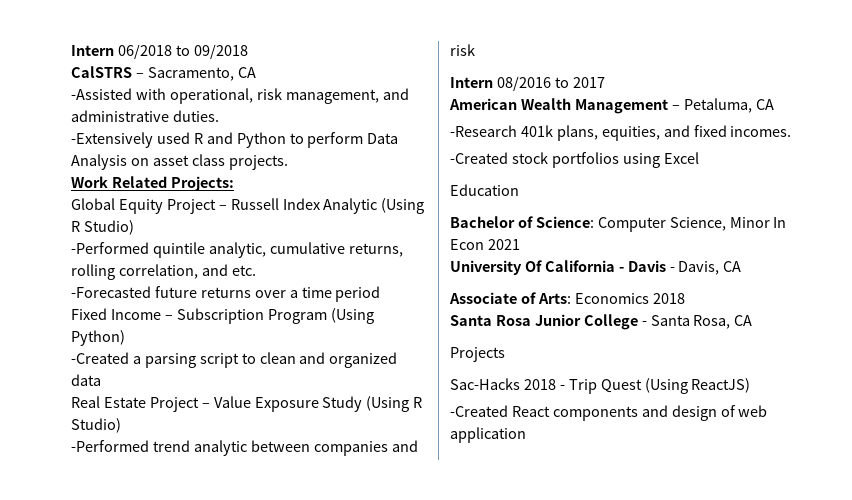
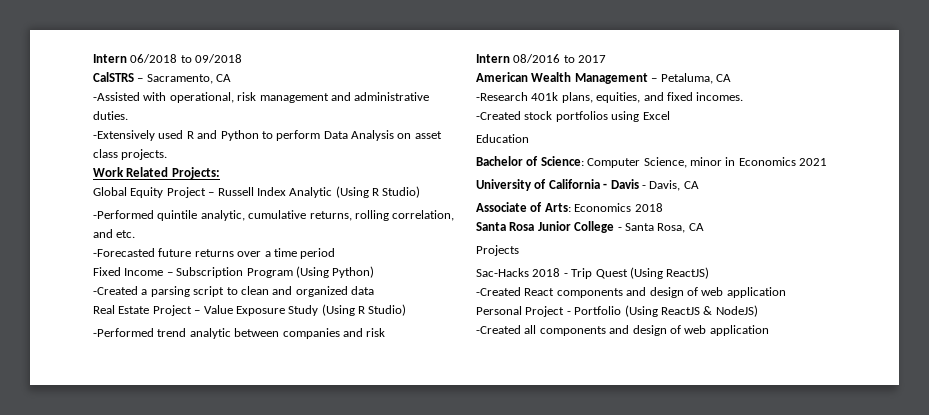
[285,89,379,104] management, -> [259,93,329,103] management
[729,217,787,228] [450,239,484,250] Minor In Econ -> [689,157,796,166] minor in Economics
[524,260,542,272] Of -> [534,179,547,189] of
(526, 435) none -> [476,305,758,317] [476,325,769,336] // Personal Project - Portfolio (Using ReactJS & NodeJS) // -Created all components and design of web application

